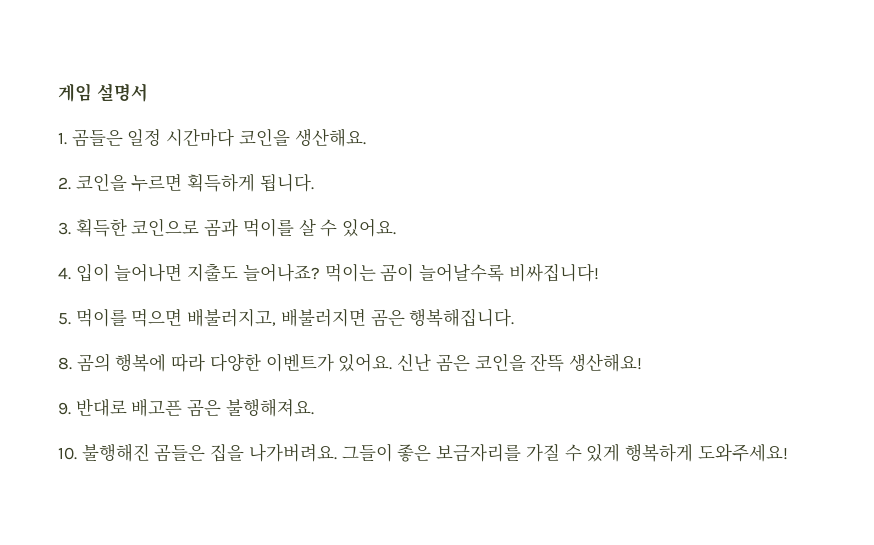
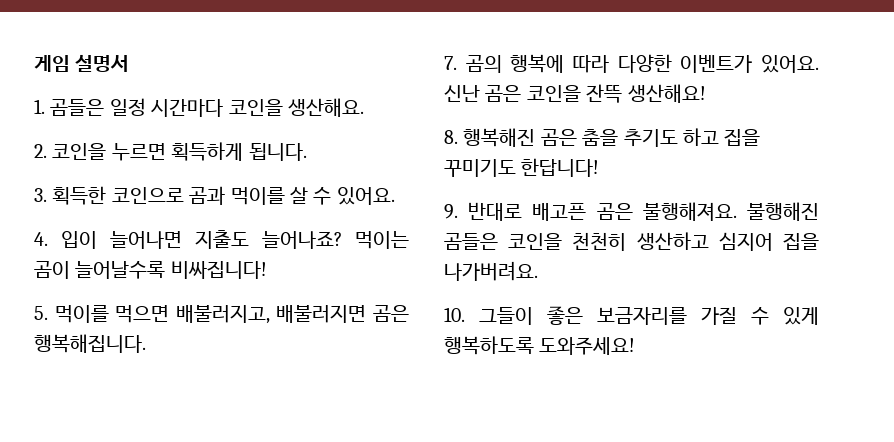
[58,357,72,370] 8. -> [444,56,457,70] 7.
(642, 362) none -> [444,128,761,147] [444,158,600,177] // 8. 행복해진 곰은 춤을 추기도 하고 집을 꾸미기도 한답니다!
[58,443,337,462] // 10. 불행해진 곰들은 집을 나가버려요. -> [747,202,819,221] [444,232,819,251] [444,261,538,281] [444,307,465,322] 불행해진 곰들은 코인을 천천히 생산하고 심지어 집을 나가버려요. // 10.
[624,443,693,462] 행복하게 -> [444,336,534,355] 행복하도록

